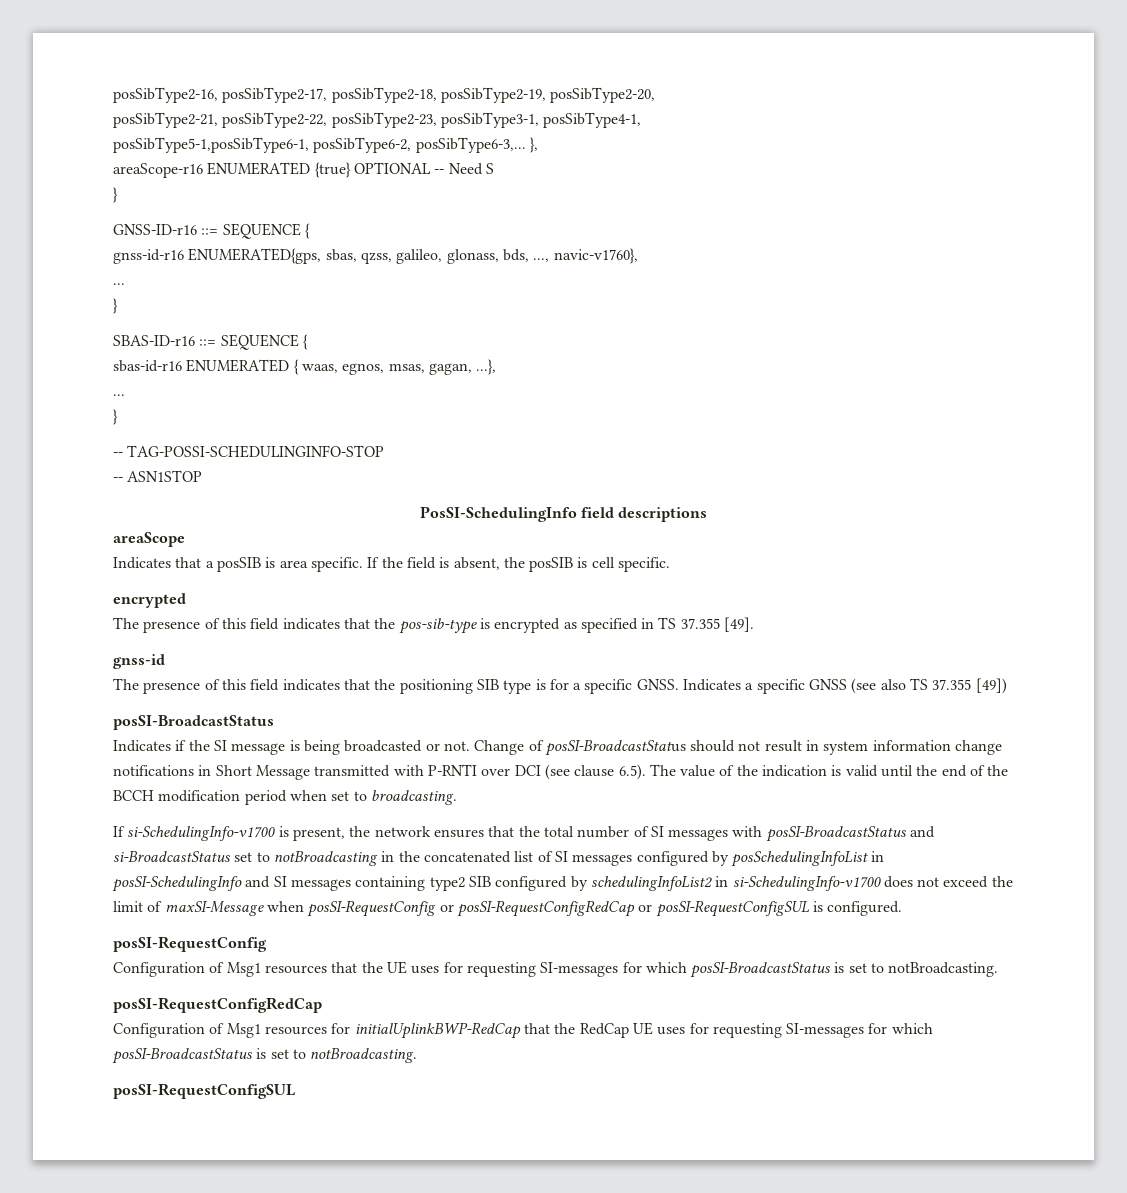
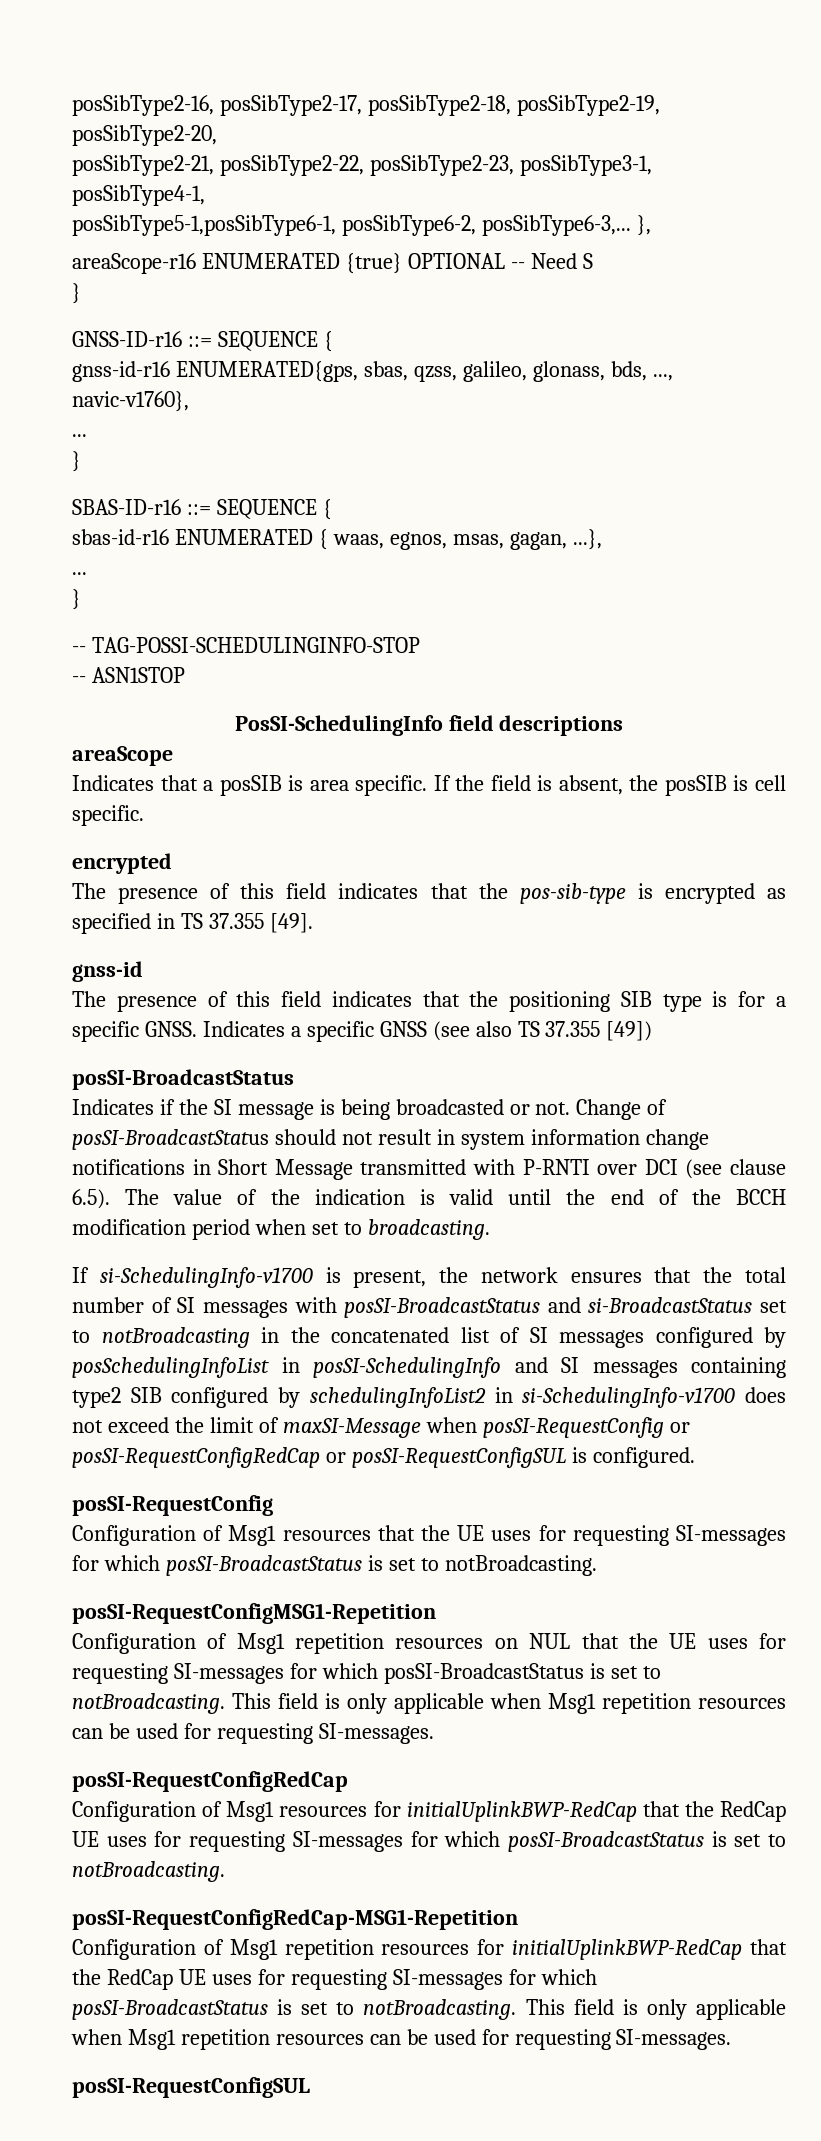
(999, 969) none -> [72,1603,436,1624] [72,1633,787,1654] [72,1663,661,1684] [72,1693,786,1714] [72,1723,434,1744] // posSI-RequestConfigMSG1-Repetition // Configuration of Msg1 repetition resources on NUL that the UE uses for requesting SI-messages for which posSI-BroadcastStatus is set to notBroadcasting. This field is only applicable when Msg1 repetition resources can be used for requesting SI-messages.
(418, 1055) none -> [72,1909,518,1930] [72,1939,787,1960] [72,1969,597,1990] [72,1999,786,2020] [71,2029,732,2050] // posSI-RequestConfigRedCap-MSG1-Repetition // Configuration of Msg1 repetition resources for initialUplinkBWP-RedCap that the RedCap UE uses for requesting SI-messages for which posSI-BroadcastStatus is set to notBroadcasting. This field is only applicable when Msg1 repetition resources can be used for requesting SI-messages.

